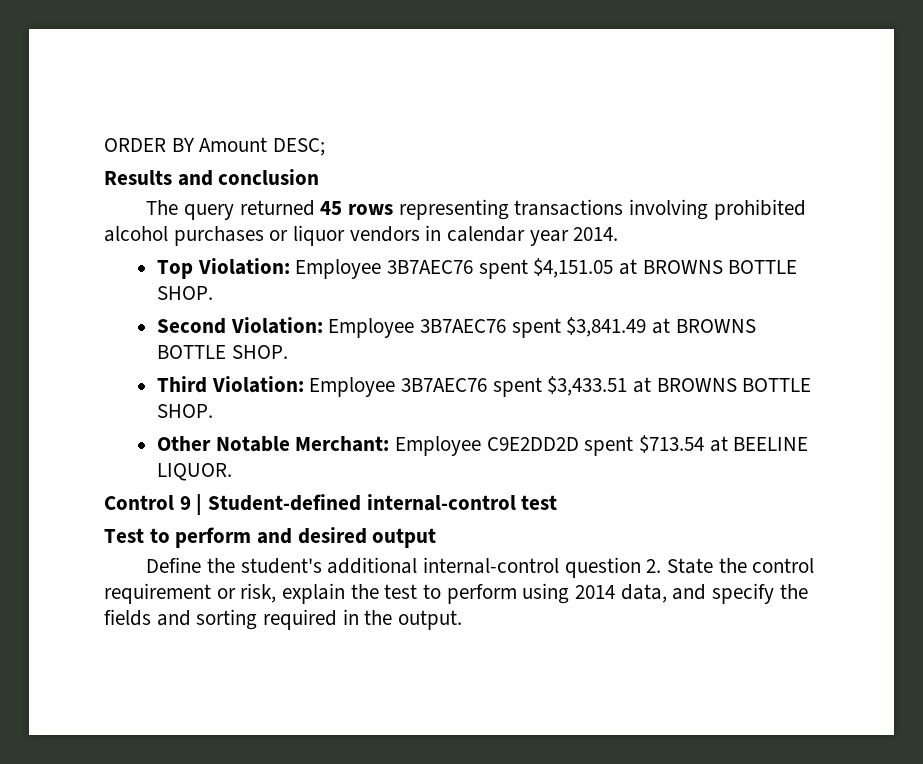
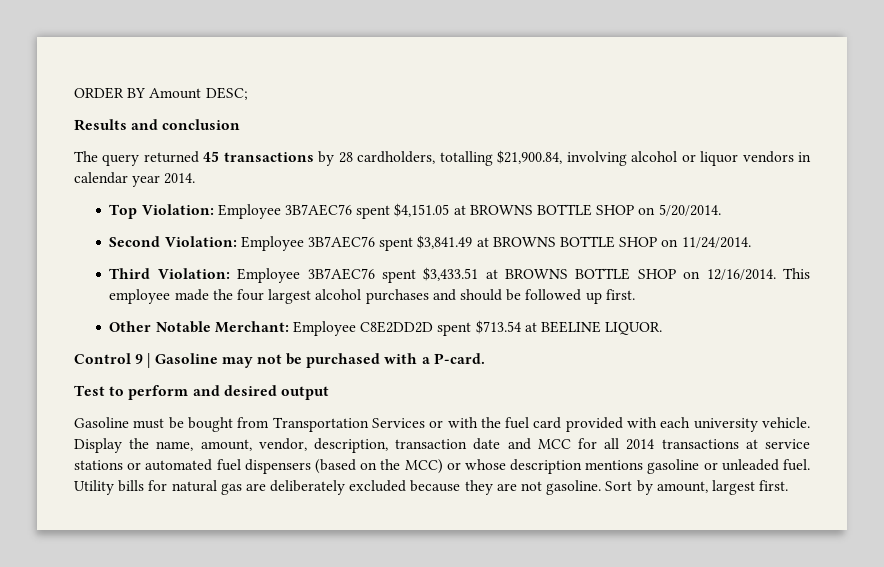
[348,199,806,220] [104,226,264,246] rows representing transactions involving prohibited alcohol purchases -> [223,150,678,166] transactions by 28 cardholders, totalling $21,900.84, involving alcohol
[157,286,214,300] SHOP. -> [596,204,721,216] SHOP on 5/20/2014.
[231,345,288,359] SHOP. -> [619,237,751,248] SHOP on 11/24/2014.
[157,404,214,418] SHOP. -> [637,268,810,280] [109,289,635,304] SHOP on 12/16/2014. This employee made the four largest alcohol purchases and should be followed up first.
[486,437,579,451] C9E2DD2D -> [360,321,434,333] C8E2DD2D
[208,494,558,511] Student-defined internal-control test -> [154,353,485,368] Gasoline may not be purchased with a P-card.
[146,557,815,578] [104,583,808,604] [104,609,463,630] Define the student's additional internal-control question 2. State the control requirement or risk, explain the test to perform using 2014 data, and specify the fields and sorting required in the output. -> [74,417,810,432] [74,438,811,453] [74,459,810,474] [74,480,789,495] Gasoline must be bought from Transportation Services or with the fuel card provided with each university vehicle. Display the name, amount, vendor, description, transaction date and MCC for all 2014 transactions at service stations or automated fuel dispensers (based on the MCC) or whose description mentions gasoline or unleaded fuel. Utility bills for natural gas are deliberately excluded because they are not gasoline. Sort by amount, largest first.

